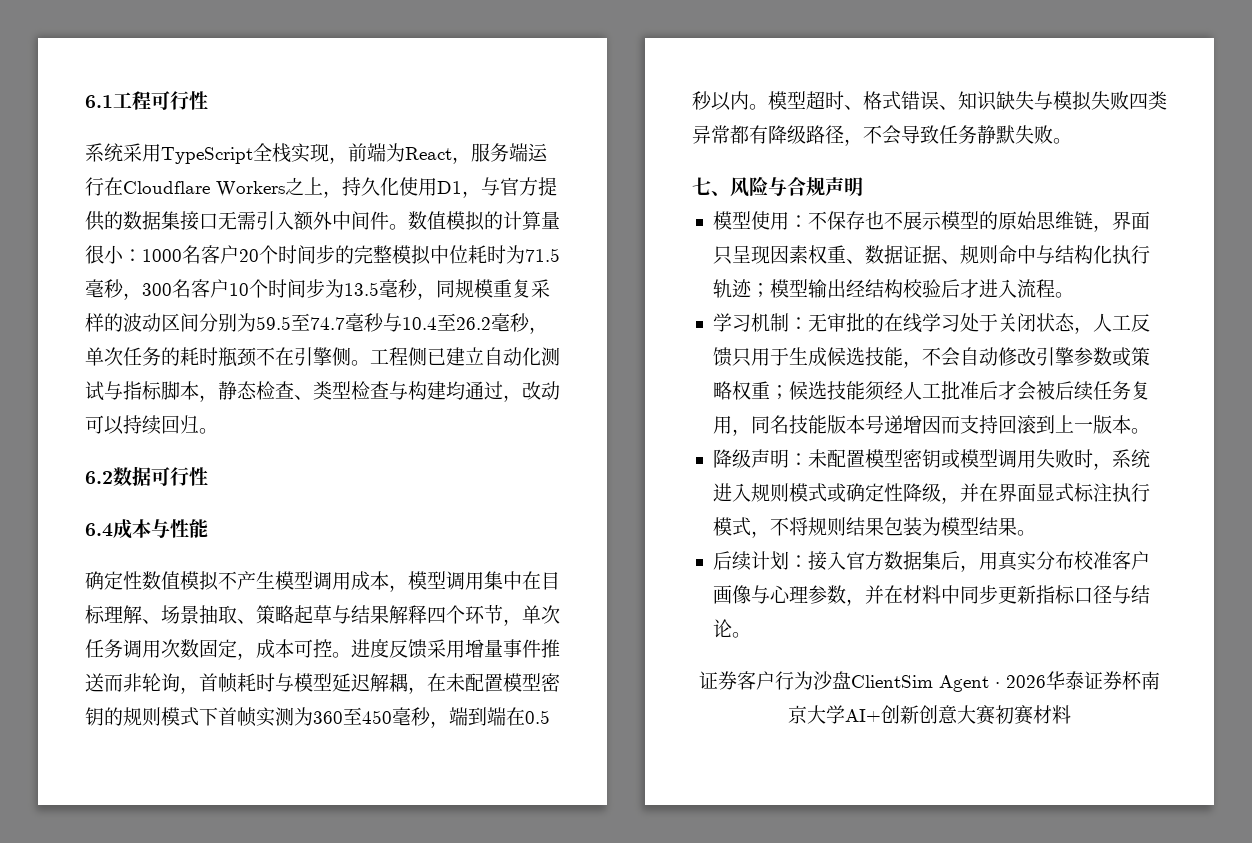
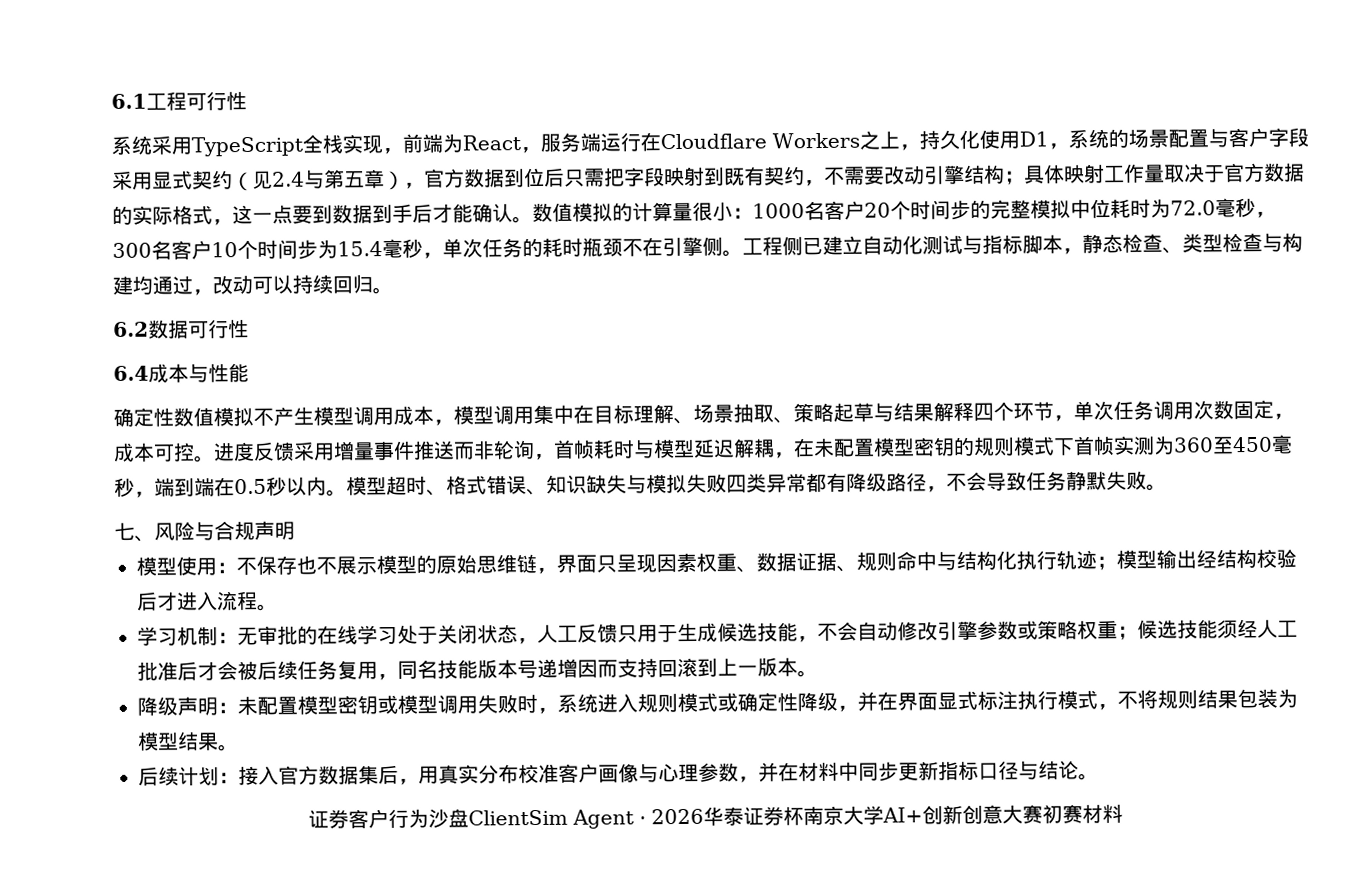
[481,177,557,196] [85,211,389,231] 与官方提供的数据集接口无需引入额外中间件 -> [1067,127,1309,149] [112,162,1305,192] [112,203,513,226] 系统的场景配置与客户字段采用显式契约（见2.4与第五章），官方数据到位后只需把字段映射到既有契约，不需要改动引擎结构；具体映射工作量取决于官方数据的实际格式，这一点要到数据到手后才能确认
[525,248,560,262] 71.5 -> [1170,200,1216,216] 72.0
[344,279,550,300] [85,313,491,332] 13.5毫秒，同规模重复采样的波动区间分别为59.5至74.7毫秒与10.4至26.2 -> [337,241,383,257] 15.4

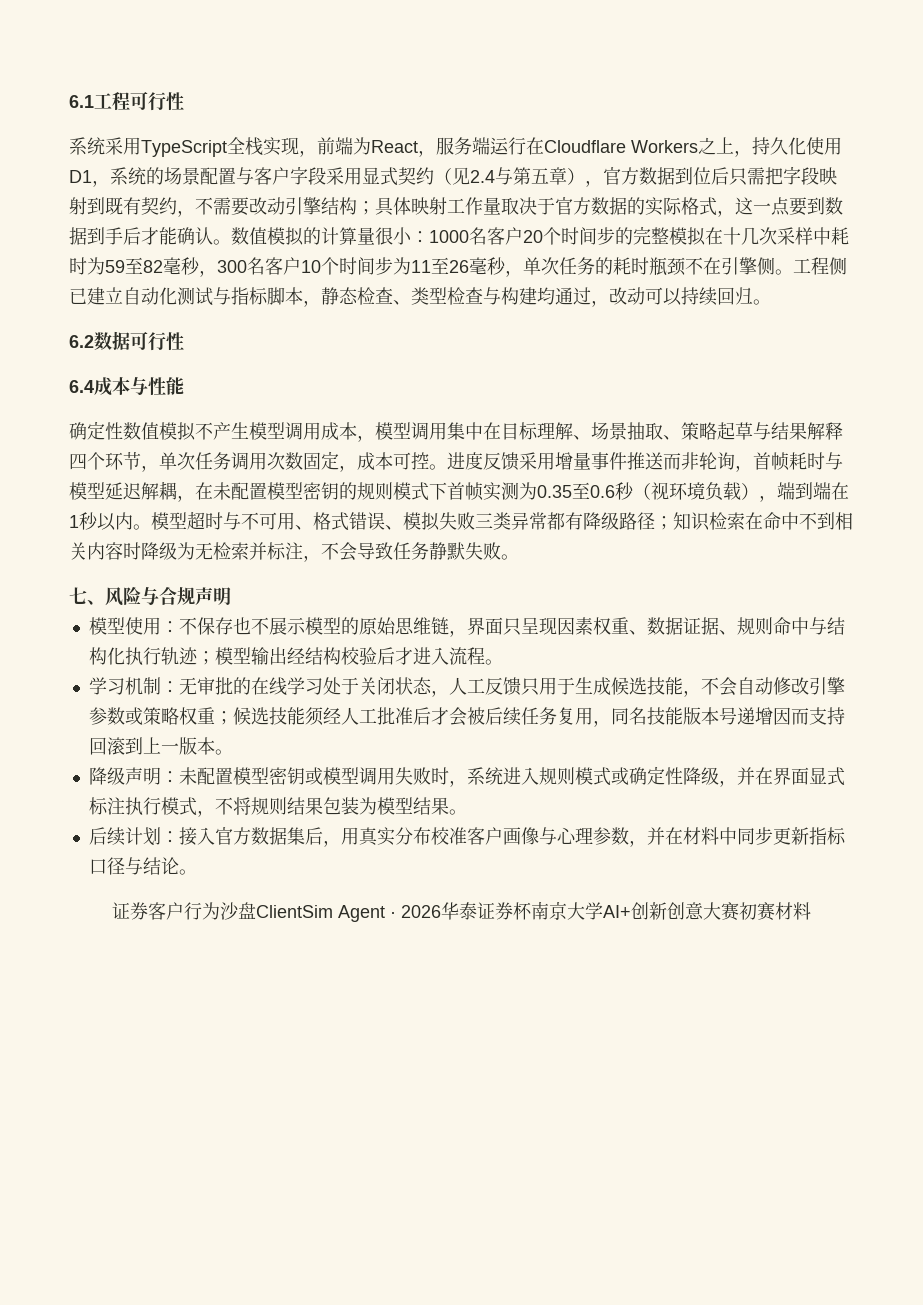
[1070,198,1216,219] 中位耗时为72.0 -> [705,227,849,245] [69,257,163,275] 在十几次采样中耗时为59至82
[337,241,383,257] 15.4 -> [411,257,469,274] 11至26
[1173,434,1293,455] [114,477,135,497] 360至450毫秒 -> [537,482,759,501] 0.35至0.6秒（视环境负载）
[234,478,267,495] 0.5 -> [69,515,79,528] 1
(427, 485) none -> [223,512,295,530] 与不可用
[546,474,647,494] 知识缺失与 -> (403, 527) none
[726,474,747,493] 四 -> [475,513,493,528] 三
(927, 482) none -> [655,512,853,531] [69,542,303,560] ；知识检索在命中不到相关内容时降级为无检索并标注

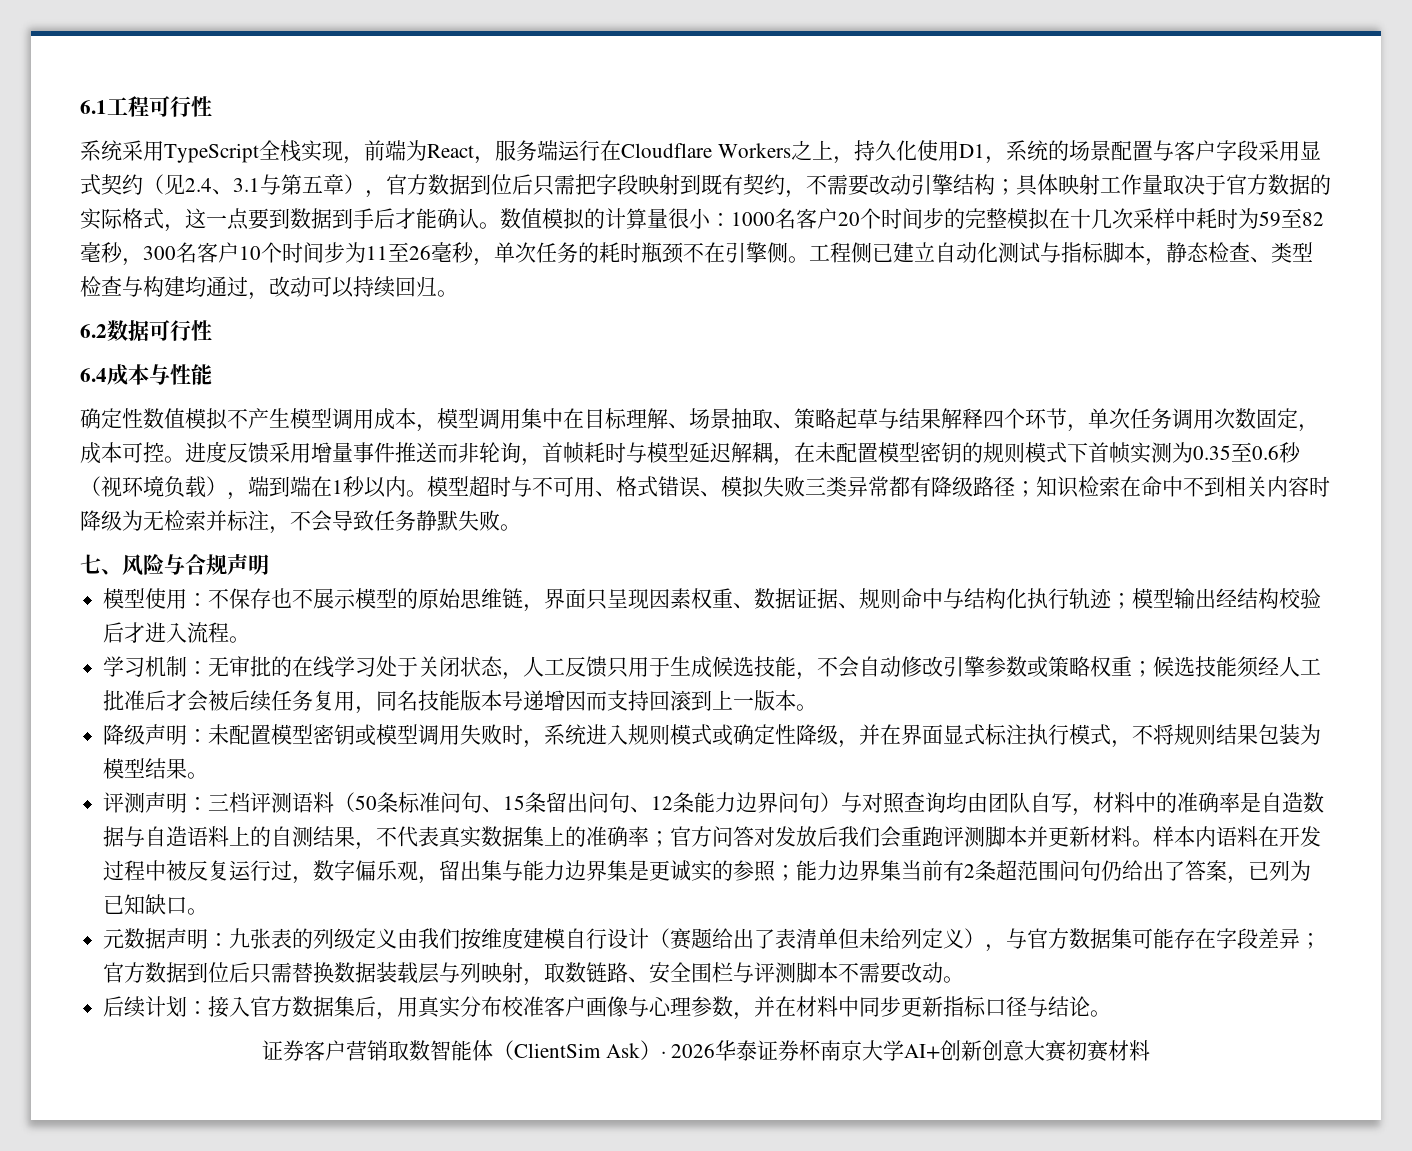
(495, 176) none -> [212,178,260,195] 、3.1
(467, 812) none -> [103,792,1325,816] [103,826,1322,850] [103,860,1312,884] [103,894,209,915] [103,927,1322,952] [103,962,965,986] // 评测声明：三档评测语料（50条标准问句、15条留出问句、12条能力边界问句）与对照查询均由团队自写，材料中的准确率是自造数据与自造语料上的自测结果，不代表真实数据集上的准确率；官方问答对发放后我们会重跑评测脚本并更新材料。样本内语料在开发过程中被反复运行过，数字偏乐观，留出集与能力边界集是更诚实的参照；能力边界集当前有2条超范围问句仍给出了答案，已列为已知缺口。 // 元数据声明：九张表的列级定义由我们按维度建模自行设计（赛题给出了表清单但未给列定义），与官方数据集可能存在字段差异；官方数据到位后只需替换数据装载层与列映射，取数链路、安全围栏与评测脚本不需要改动。
[184,902,385,922] 行为沙盘ClientSim Agent -> [345,1040,661,1061] 营销取数智能体（ClientSim Ask）

